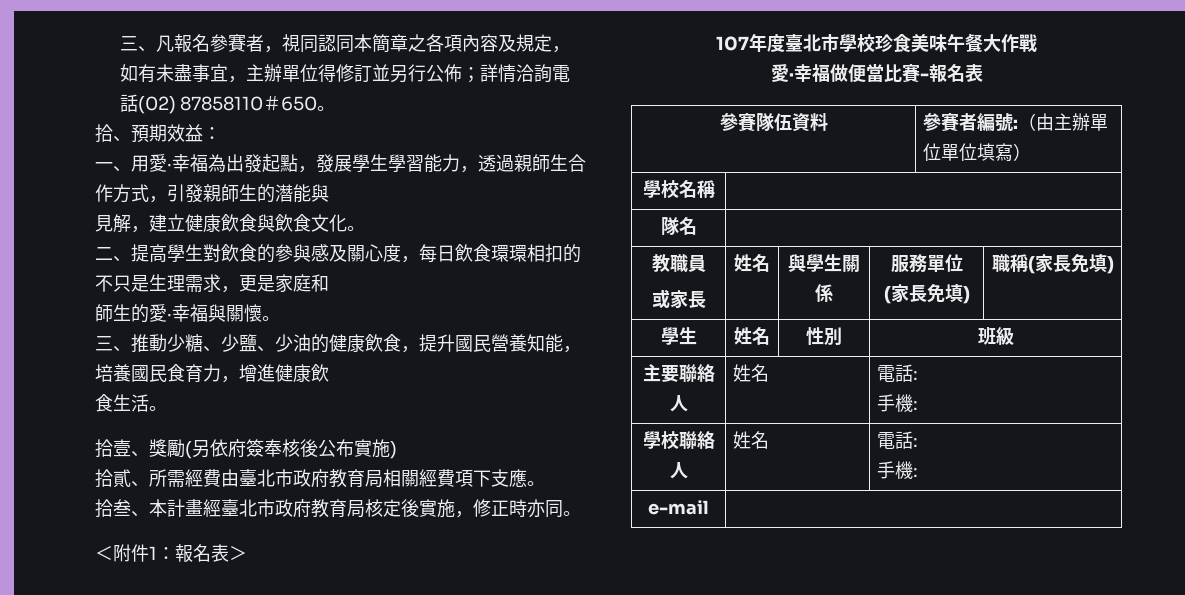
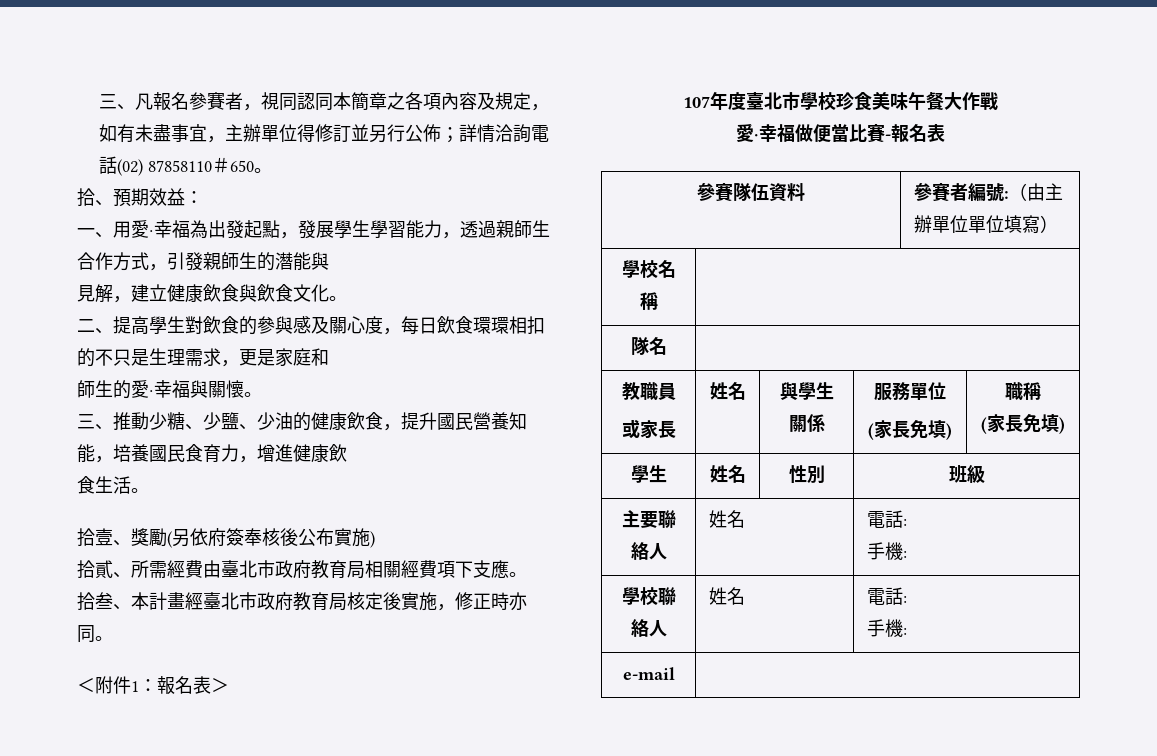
(1028, 263) none -> (1041, 391) //

